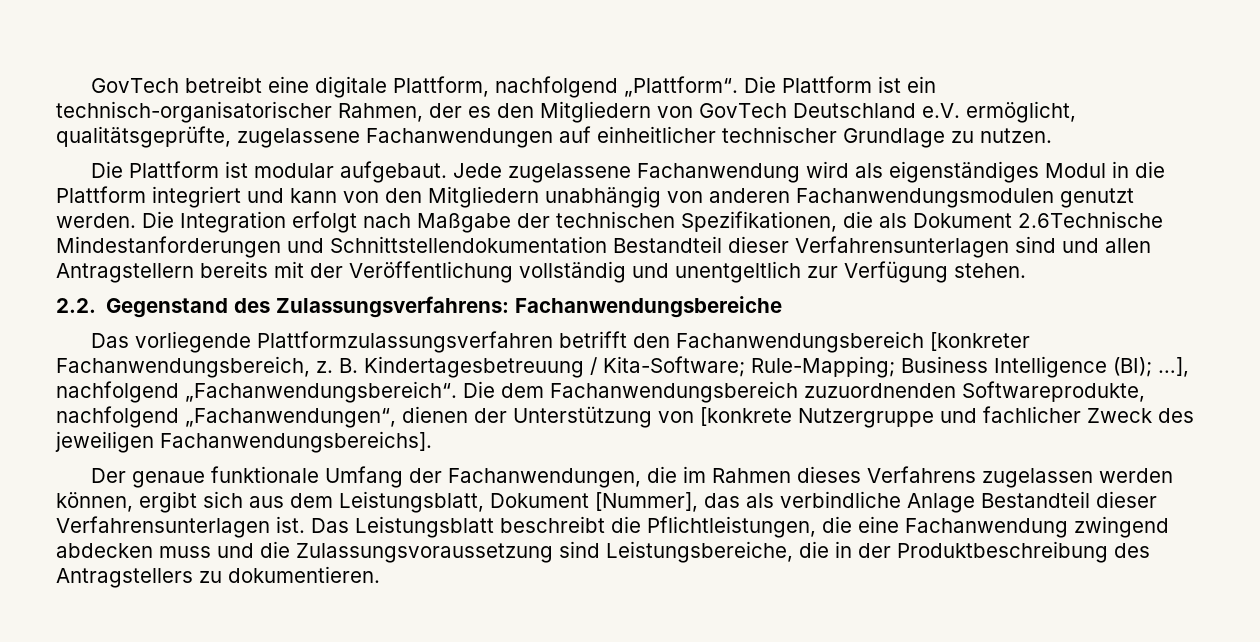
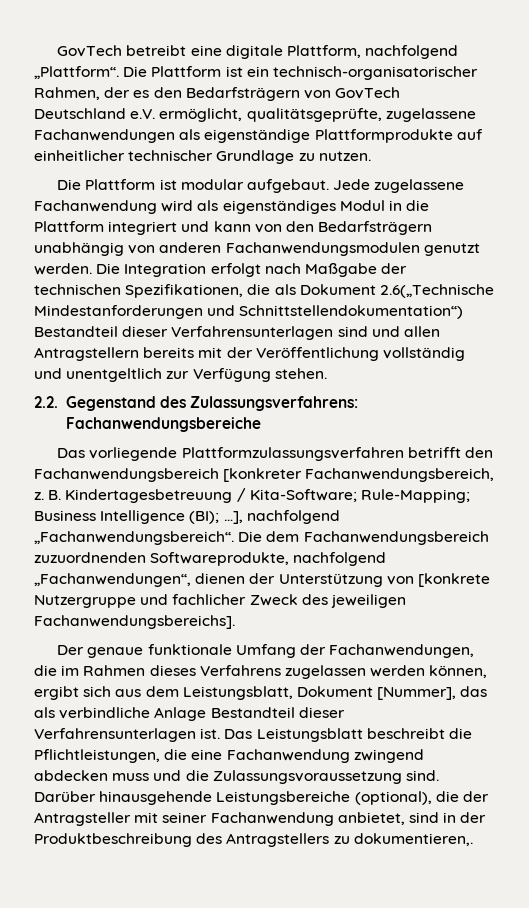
[540,101,651,123] Mitgliedern -> [185,87,300,101] Bedarfsträgern
(553, 138) none -> [179,129,453,143] als eigenständige Plattformprodukte
[428,186,539,208] Mitgliedern -> [318,221,433,235] Bedarfsträgern
[1018,211,1163,228] 2.6Technische -> [379,284,494,298] 2.6(„Technische
[330,236,607,253] Schnittstellendokumentation -> [239,305,464,319] Schnittstellendokumentation“)
[559,541,829,563] sind Leistungsbereiche, die -> [405,770,439,781] [34,791,489,805] [34,812,439,826] sind. Darüber hinausgehende Leistungsbereiche (optional), die der Antragsteller mit seiner Fachanwendung anbietet, sind
[228,566,380,583] dokumentieren. -> [353,833,473,846] dokumentieren,.

